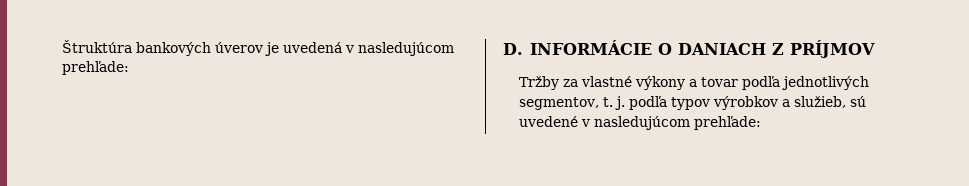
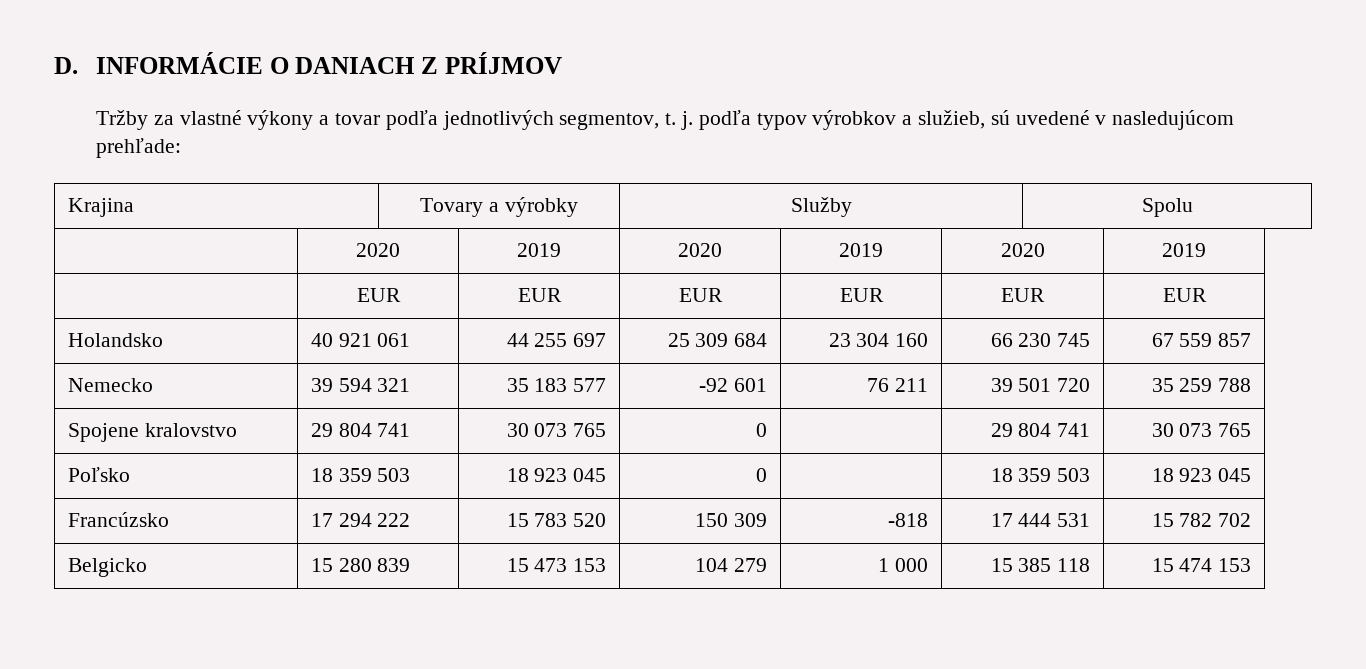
[62,40,454,56] [62,61,129,75] Štruktúra bankových úverov je uvedená v nasledujúcom prehľade: // -> (54, 65) none
(761, 123) none -> [67,198,134,217] [420,197,578,217] [790,197,852,217] [1141,198,1193,217] [356,243,400,257] [517,243,561,257] [678,243,722,257] [839,243,883,257] [1000,243,1045,257] [1162,243,1206,257] [356,288,401,302] [517,288,562,302] [678,288,723,302] [839,288,884,302] [1001,288,1045,302] [1162,288,1207,302] [67,333,163,347] [310,333,411,347] [506,333,607,347] [667,333,768,347] [828,333,929,347] [990,333,1091,347] [1151,333,1252,347] [67,378,153,392] [310,378,411,392] [506,378,607,392] [699,378,768,392] [867,378,929,392] [990,378,1091,392] [1151,378,1252,392] [67,423,237,442] [310,423,411,437] [506,423,607,437] [756,423,768,437] [990,423,1091,437] [1151,423,1252,437] [67,467,130,482] [310,468,411,482] [506,468,607,482] [756,468,768,482] [990,468,1091,482] [1151,468,1252,482] [67,512,169,527] [310,513,411,527] [506,513,607,527] [695,513,768,527] [888,513,929,527] [990,513,1091,527] [1151,513,1252,527] [67,558,147,577] [310,558,411,572] [506,558,607,572] [695,558,768,572] [878,558,929,572] [990,558,1091,572] [1151,558,1252,572] // Krajina | Tovary a výrobky | Služby | Spolu // | 2020 | 2019 | 2020 | 2019 | 2020 | 2019 // | EUR | EUR | EUR | EUR | EUR | EUR // Holandsko | 40 921 061 | 44 255 697 | 25 309 684 | 23 304 160 | 66 230 745 | 67 559 857 // Nemecko | 39 594 321 | 35 183 577 | -92 601 | 76 211 | 39 501 720 | 35 259 788 // Spojene kralovstvo | 29 804 741 | 30 073 765 | 0 | | 29 804 741 | 30 073 765 // Poľsko | 18 359 503 | 18 923 045 | 0 | | 18 359 503 | 18 923 045 // Francúzsko | 17 294 222 | 15 783 520 | 150 309 | -818 | 17 444 531 | 15 782 702 // Belgicko | 15 280 839 | 15 473 153 | 104 279 | 1 000 | 15 385 118 | 15 474 153

